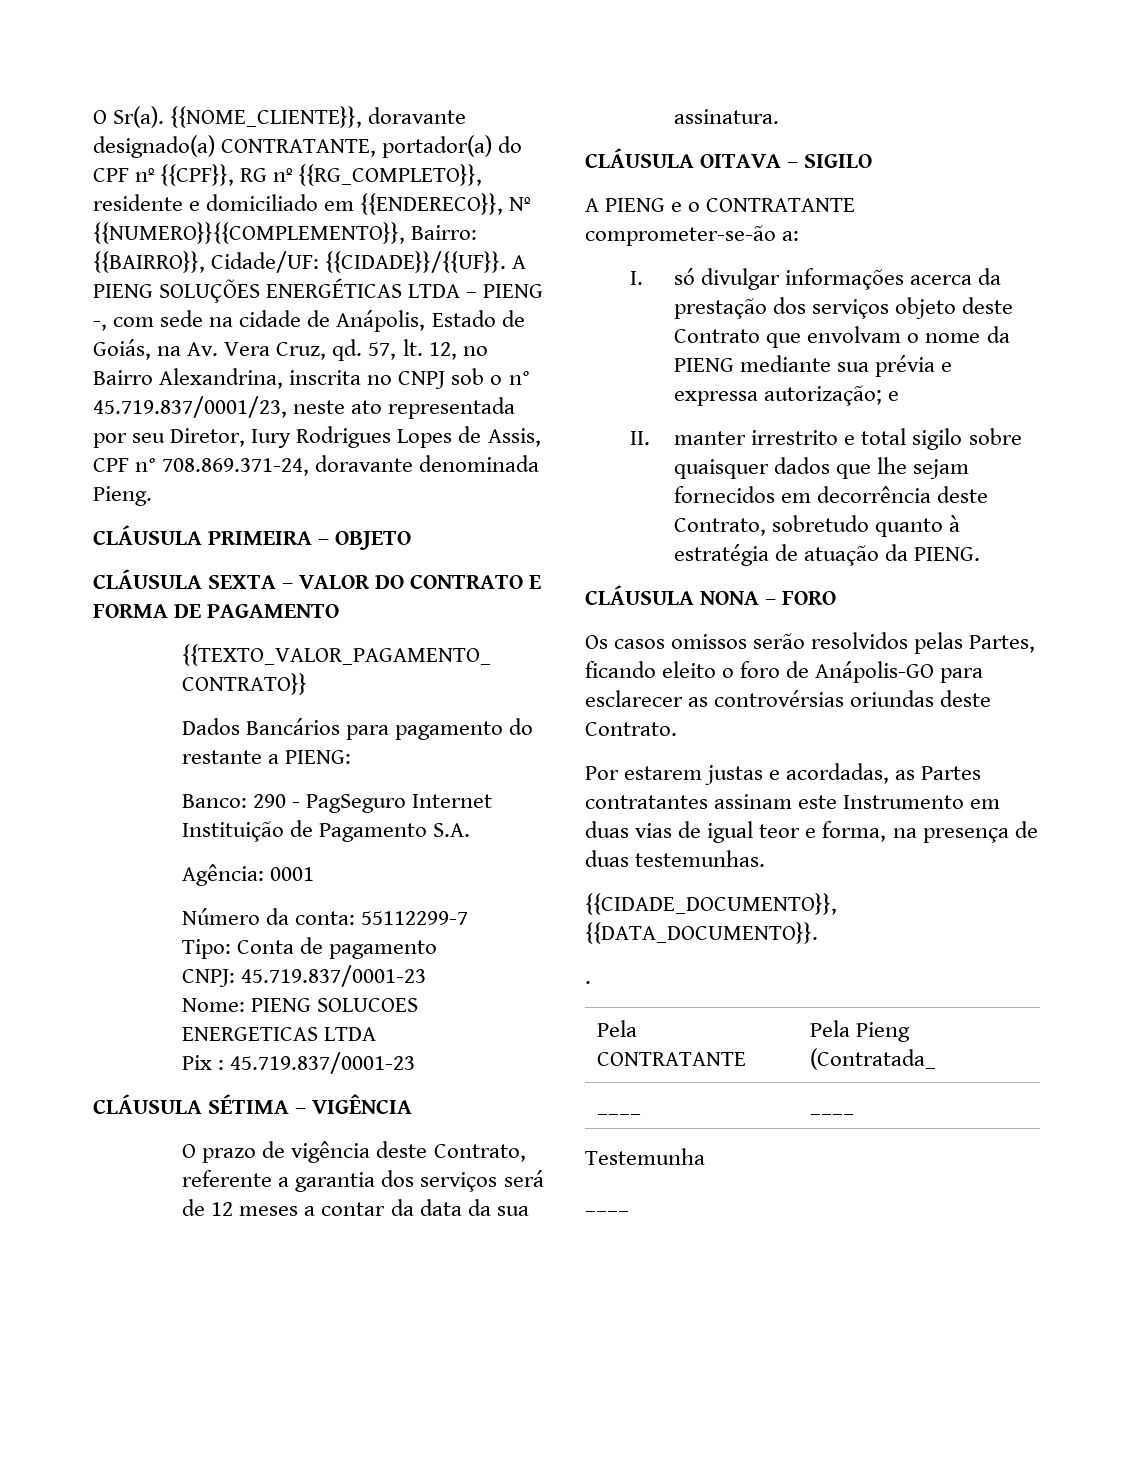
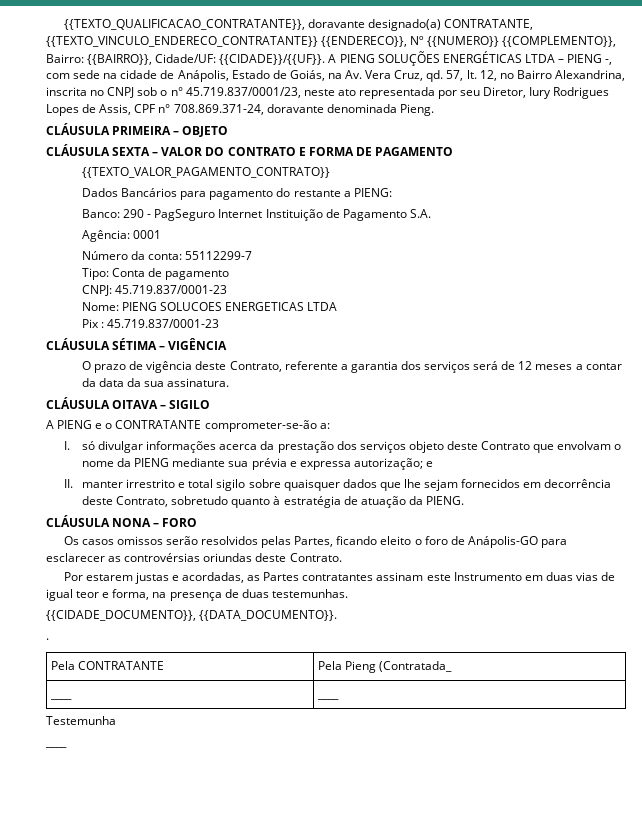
[93,106,467,128] [93,135,523,158] [93,164,483,186] [93,193,531,215] [93,222,405,244] O Sr(a). {{NOME_CLIENTE}}, doravante designado(a) CONTRATANTE, portador(a) do CPF nº {{CPF}}, RG nº {{RG_COMPLETO}}, residente e domiciliado em {{ENDERECO}}, Nº {{NUMERO}}{{COMPLEMENTO}}, -> [63,19,533,31] [46,36,617,47] {{TEXTO_QUALIFICACAO_CONTRATANTE}}, doravante designado(a) CONTRATANTE, {{TEXTO_VINCULO_ENDERECO_CONTRATANTE}} {{ENDERECO}}, Nº {{NUMERO}} {{COMPLEMENTO}},

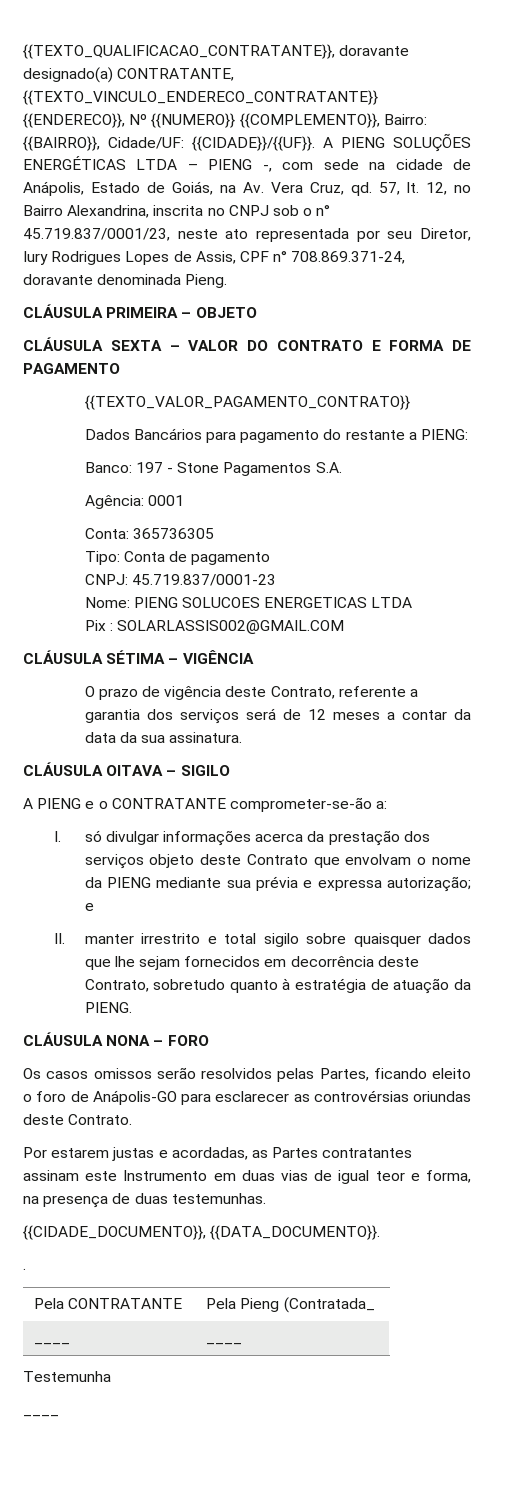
[123,209,407,221] 290 - PagSeguro Internet Instituição de Pagamento -> [135,462,312,476] 197 - Stone Pagamentos
[81,251,253,260] Número da conta: 55112299-7 -> [84,528,214,539] Conta: 365736305
[107,319,220,328] 45.719.837/0001-23 -> [116,620,344,634] SOLARLASSIS002@GMAIL.COM

